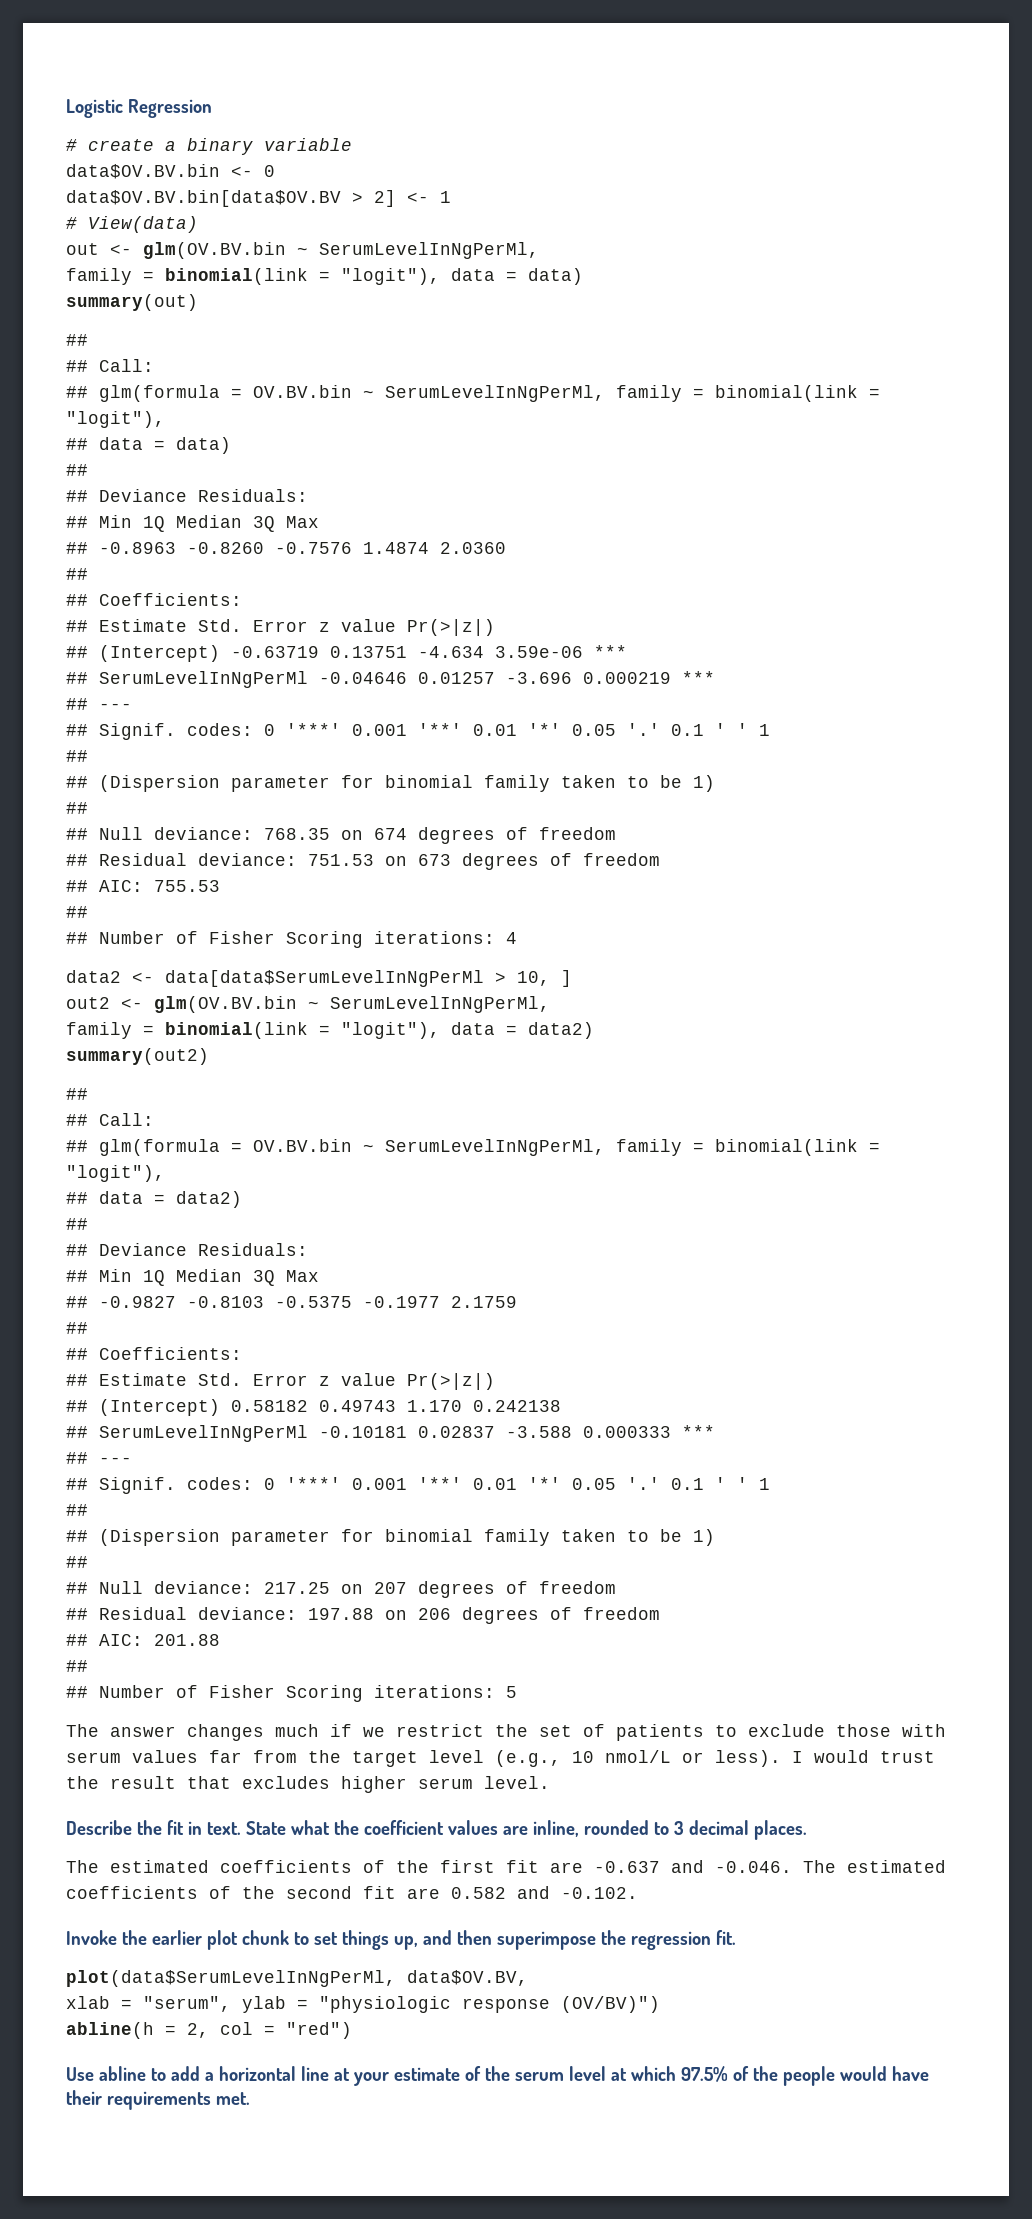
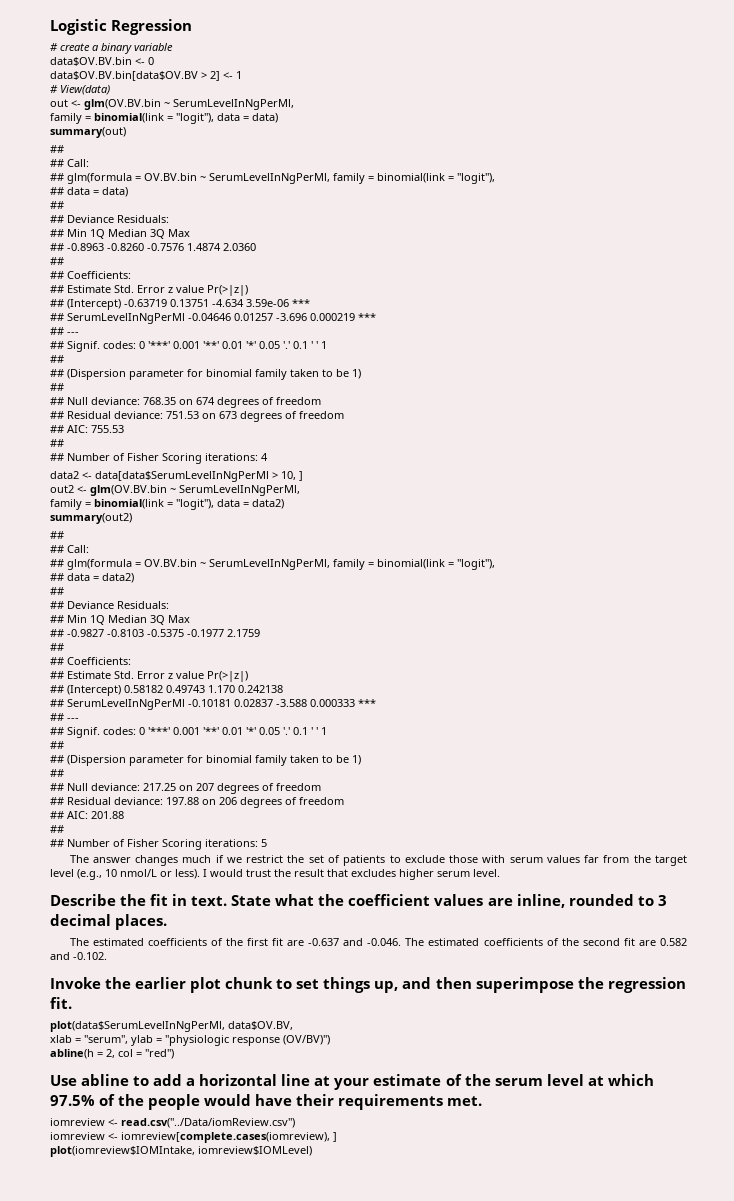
(250, 2098) none -> [50,1118,295,1128] [50,1132,337,1143] [50,1146,312,1157] // iomreview <- read.csv("../Data/iomReview.csv") // iomreview <- iomreview[complete.cases(iomreview), ] // plot(iomreview$IOMIntake, iomreview$IOMLevel)

